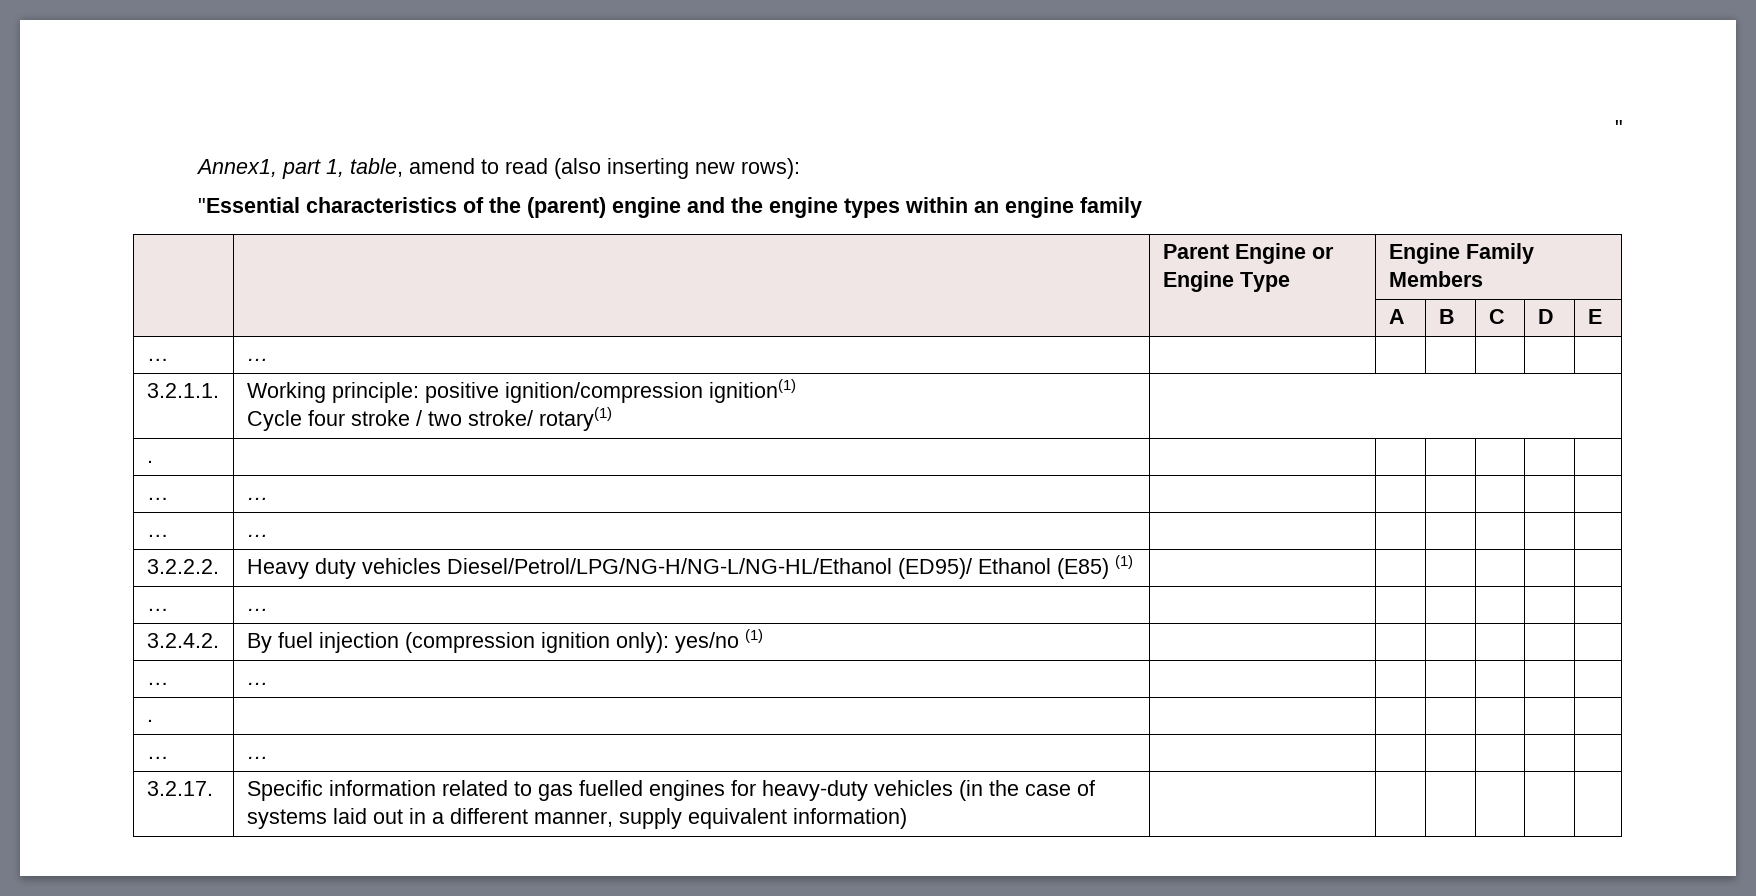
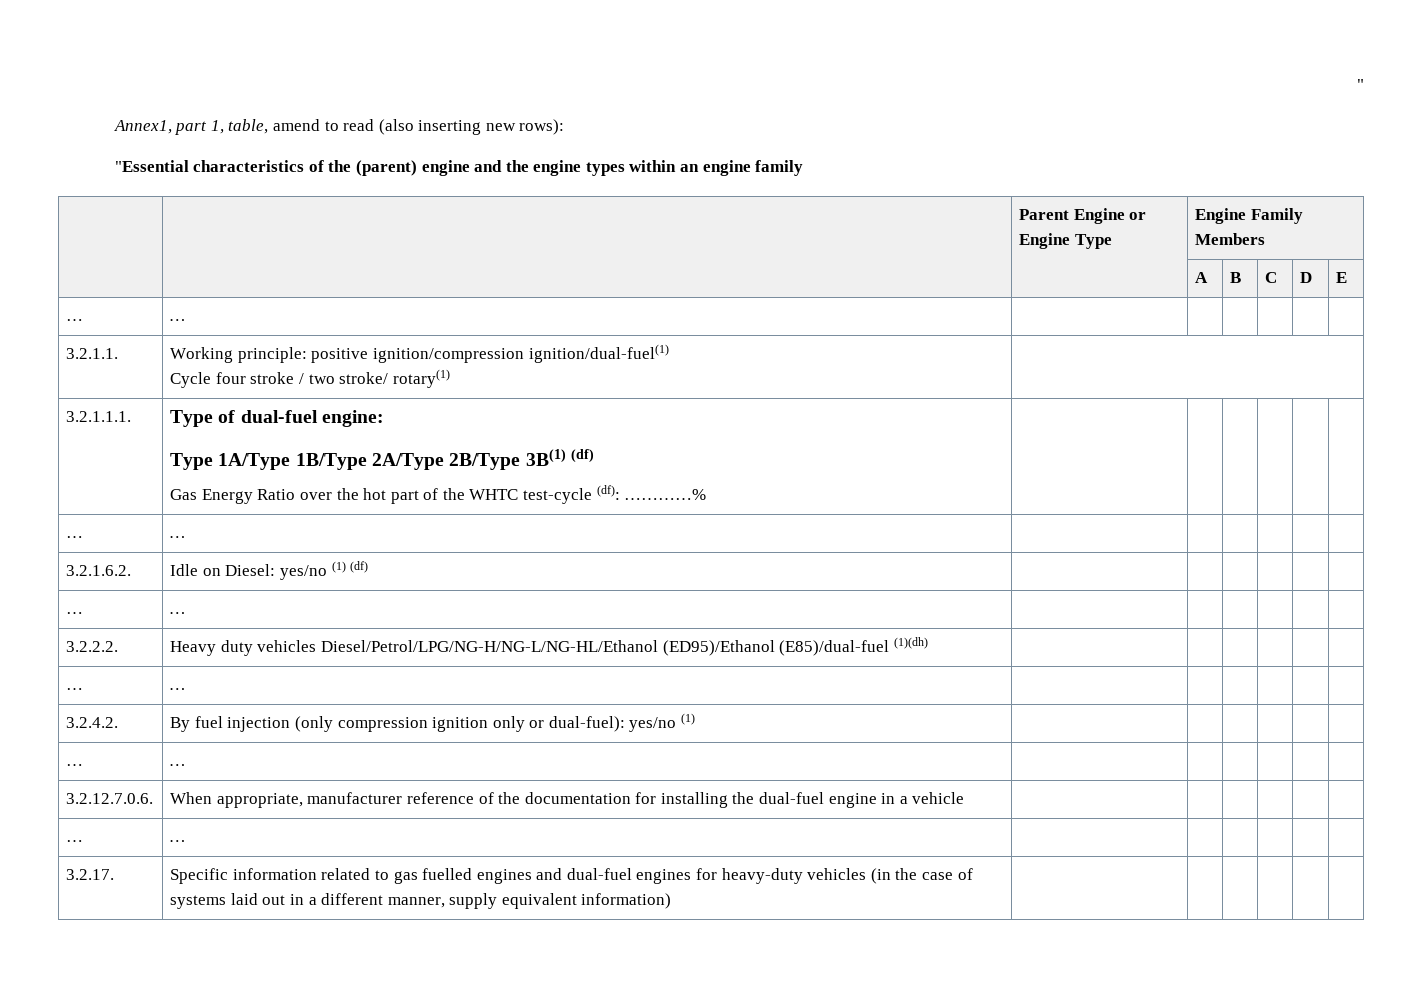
[708,379,796,403] ignition(1) -> [528,344,669,363] ignition/dual-fuel(1)
[146,460,153,463] [146,497,169,500] [246,497,269,500] . | | | | | | | // … | … -> [66,411,132,422] [170,410,384,427] [170,449,594,470] [170,485,707,504] [66,536,84,538] [170,536,186,538] [66,565,132,576] [170,561,369,580] 3.2.1.1.1. | Type of dual-fuel engine: // Type 1A/Type 1B/Type 2A/Type 2B/Type 3B(1) (df) // Gas Energy Ratio over the hot part of the WHTC test-cycle (df): …………% | | | | | | // … | … | | | | | | // 3.2.1.6.2. | Idle on Diesel: yes/no (1) (df)
[897,555,1133,579] (ED95)/ Ethanol (E85) (1) -> [662,637,928,656] (ED95)/Ethanol (E85)/dual-fuel (1)(dh)
[404,629,763,653] [146,682,169,685] [246,682,269,685] [146,719,153,722] (compression ignition only): yes/no (1) | | | | | | // … | … | | | | | | // . | -> [294,713,696,732] [66,764,84,766] [170,764,186,766] [66,793,154,804] [170,792,965,808] (only compression ignition only or dual-fuel): yes/no (1) | | | | | | // … | … | | | | | | // 3.2.12.7.0.6. | When appropriate, manufacturer reference of the documentation for installing the dual-fuel engine in a vehicle
(725, 790) none -> [536,868,692,884] and dual-fuel engines

